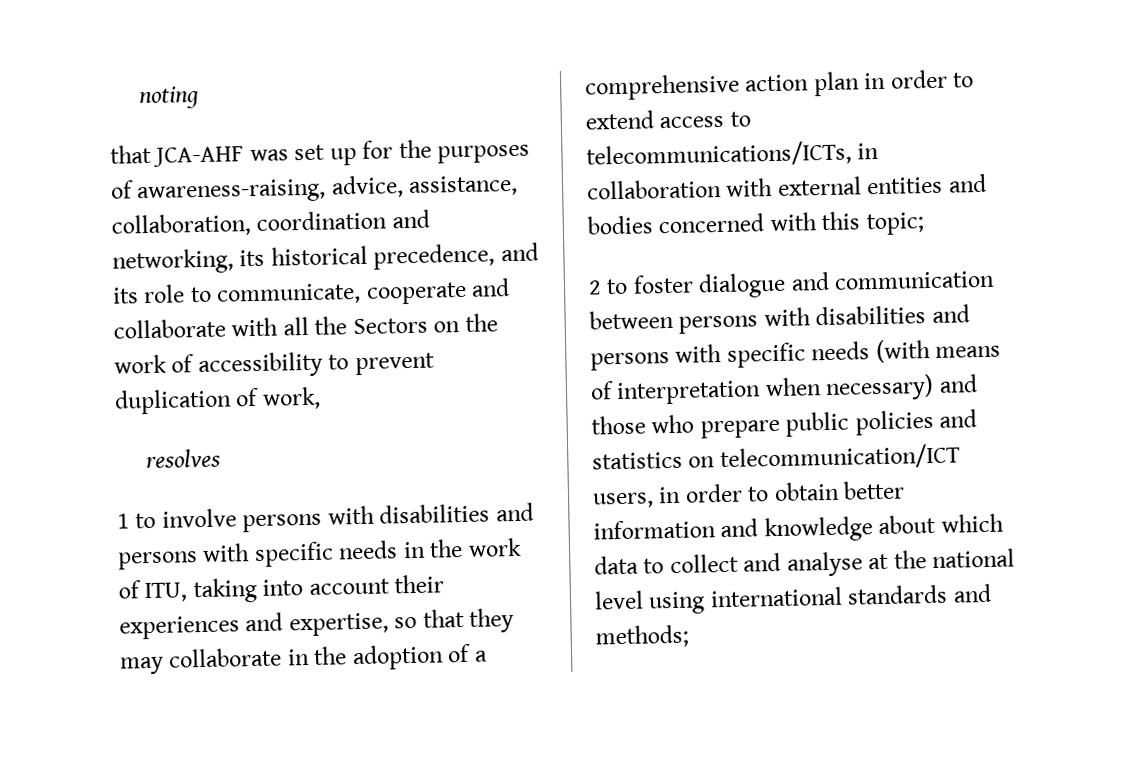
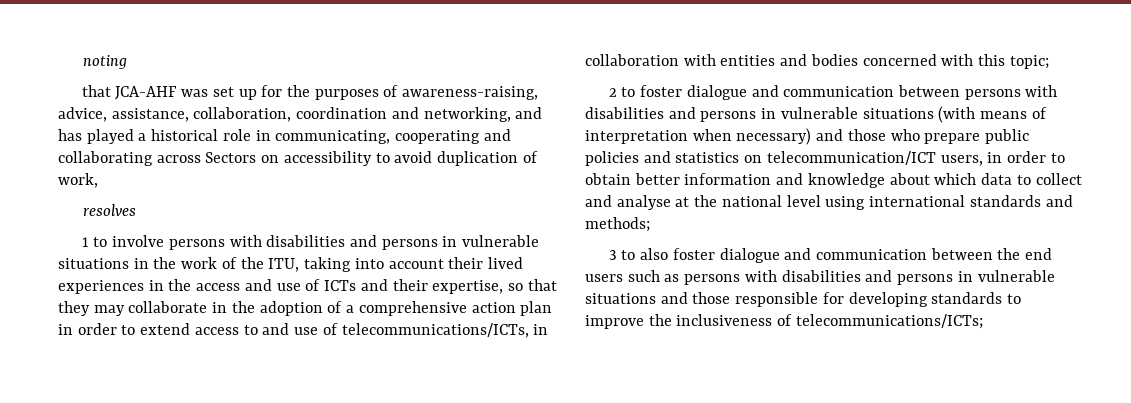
[239,242,539,270] [112,278,511,306] [113,313,498,339] [114,354,195,374] its historical precedence, and its role to communicate, cooperate and collaborate with all the Sectors on the work of -> [515,107,543,119] [58,129,511,144] [58,151,280,166] and has played a historical role in communicating, cooperating and collaborating across Sectors on
[354,352,435,376] prevent -> [394,151,433,163] avoid
[202,540,399,568] with specific needs -> [442,235,540,247] [58,258,129,269] in vulnerable situations
(141, 589) none -> [240,257,264,269] the
[119,612,284,640] experiences and -> [487,257,523,269] [58,279,428,294] lived experiences in the access and use of ICTs and their
(751, 119) none -> [262,323,338,335] and use of
[776,176,862,196] external -> (716, 60) none
[675,341,871,368] with specific needs -> [761,107,934,119] in vulnerable situations
(689, 636) none -> [608,248,1053,263] [585,270,1055,285] [585,292,1022,307] [585,314,983,329] // 3 to also foster dialogue and communication between the end users such as persons with disabilities and persons in vulnerable situations and those responsible for developing standards to improve the inclusiveness of telecommunications/ICTs;

